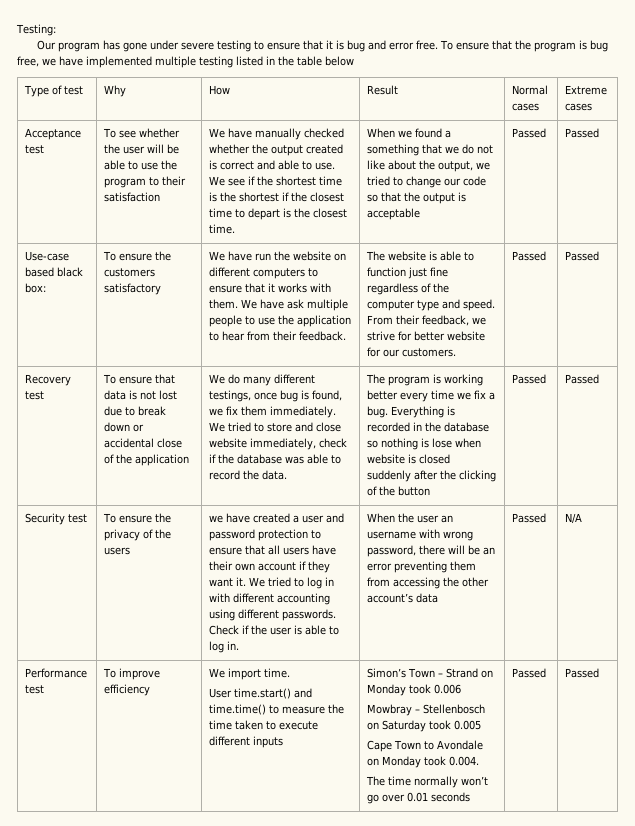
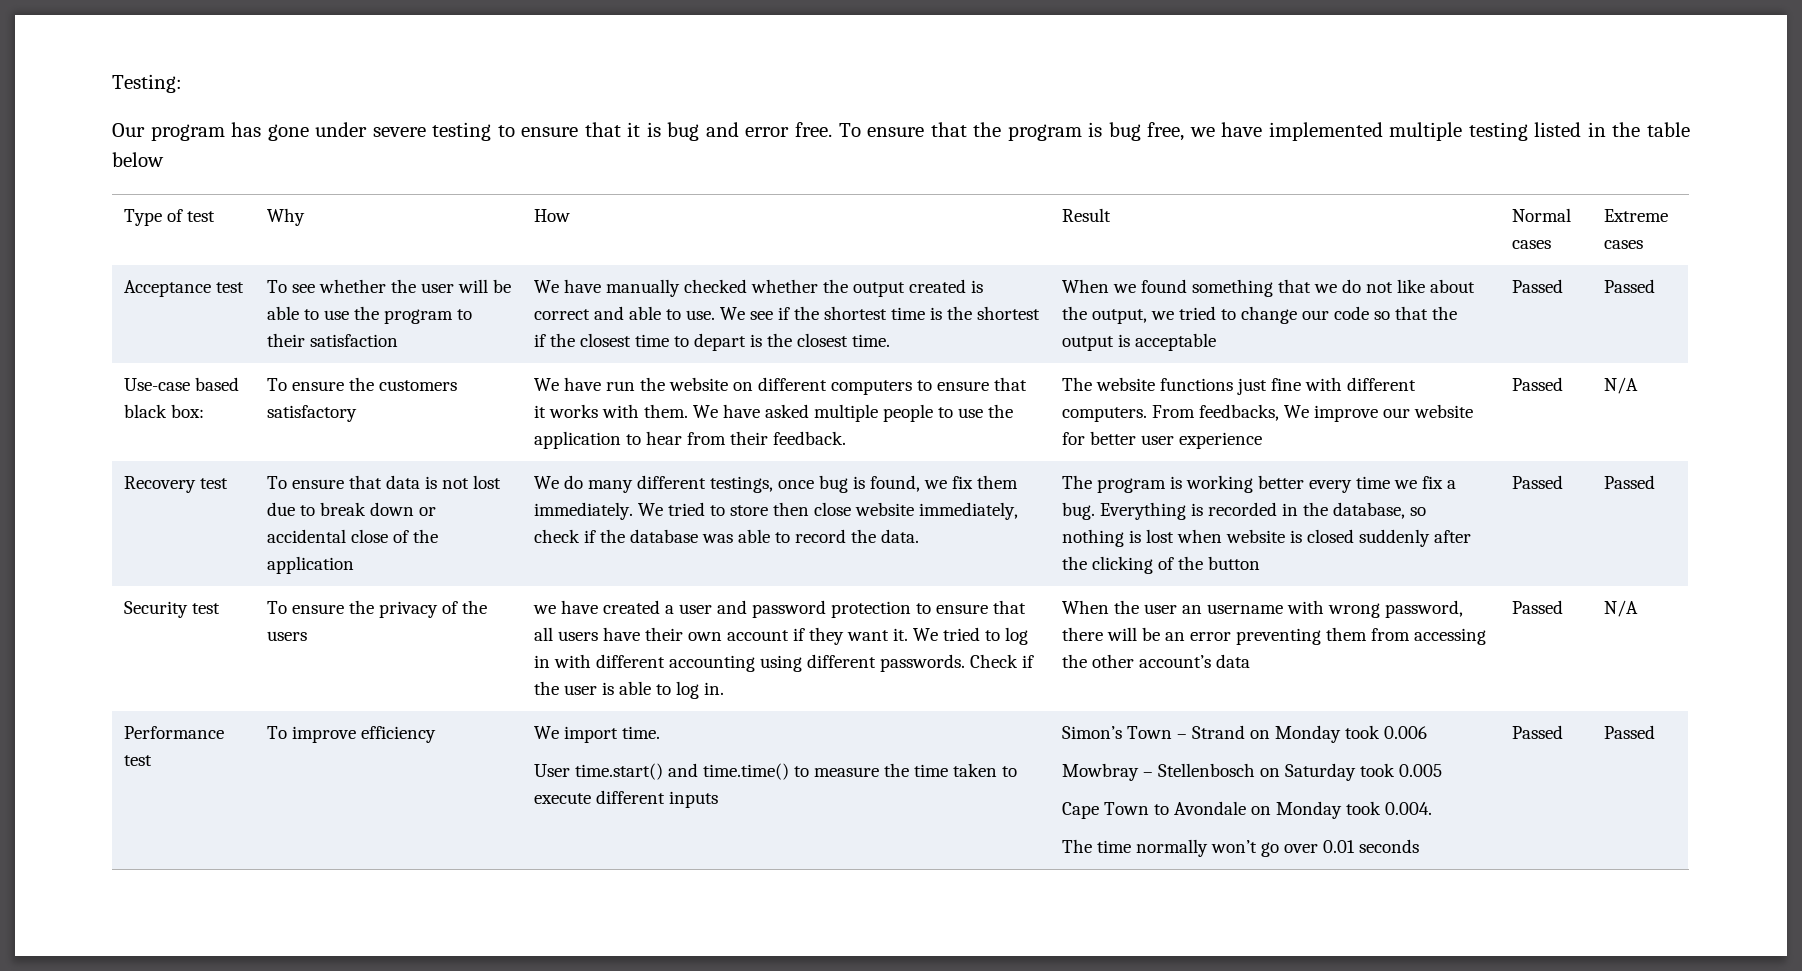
[445,130,452,138] a -> (1187, 286) none
[287,299,305,309] ask -> [764,404,809,418] asked
[429,251,475,261] [367,267,449,279] [367,283,450,295] [367,299,496,311] [367,315,487,326] [367,331,486,341] [367,347,457,357] [512,251,547,261] [565,251,600,261] is able to function just fine regardless of the computer type and speed. From their feedback, we strive for better website for our customers. | Passed | Passed -> [1159,377,1416,395] [1061,404,1473,422] [1061,431,1262,449] [1511,377,1563,391] [1603,377,1638,394] functions just fine with different computers. From feedbacks, We improve our website for better user experience | Passed | N/A
[295,422,314,432] and -> [772,502,809,516] then
[444,422,490,432] database -> [1332,502,1405,519] database,
[432,438,453,448] lose -> [1145,529,1174,543] lost

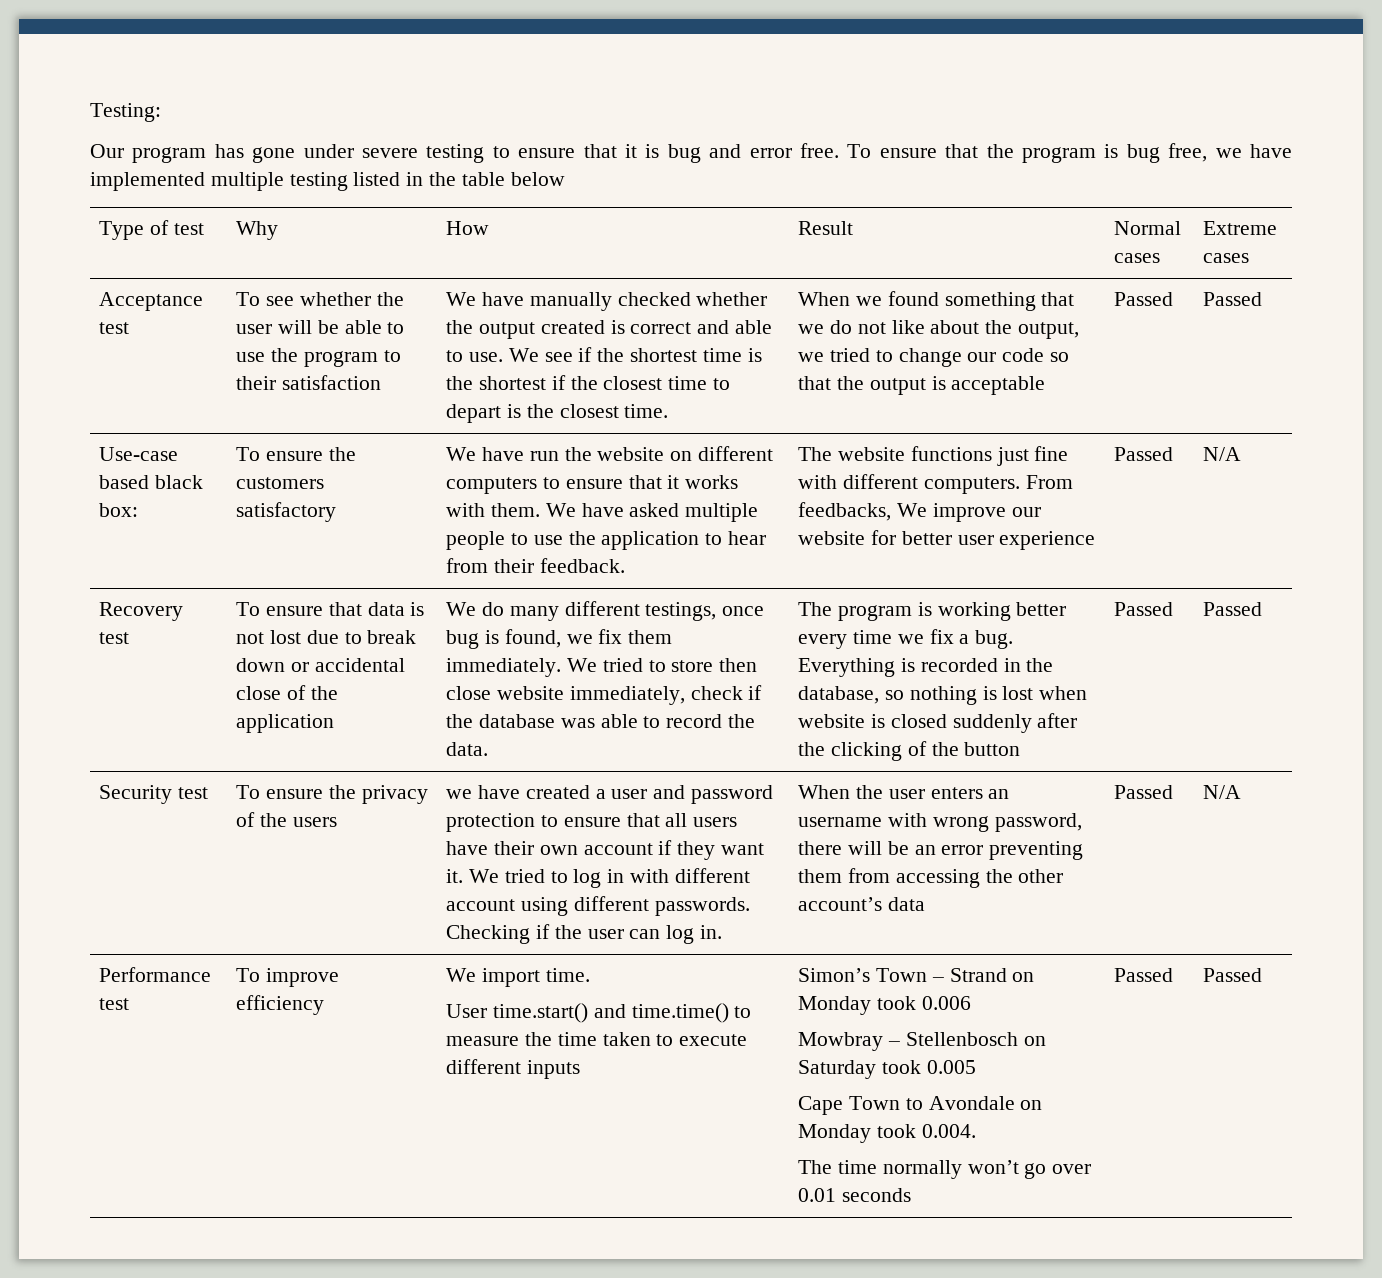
[668,655,755,672] accounting -> [446,899,516,911] account
[969,654,1018,668] Check -> [446,925,531,944] Checking
[601,681,671,695] is able to -> [629,929,661,939] can
(1177, 609) none -> [930,787,983,799] enters

